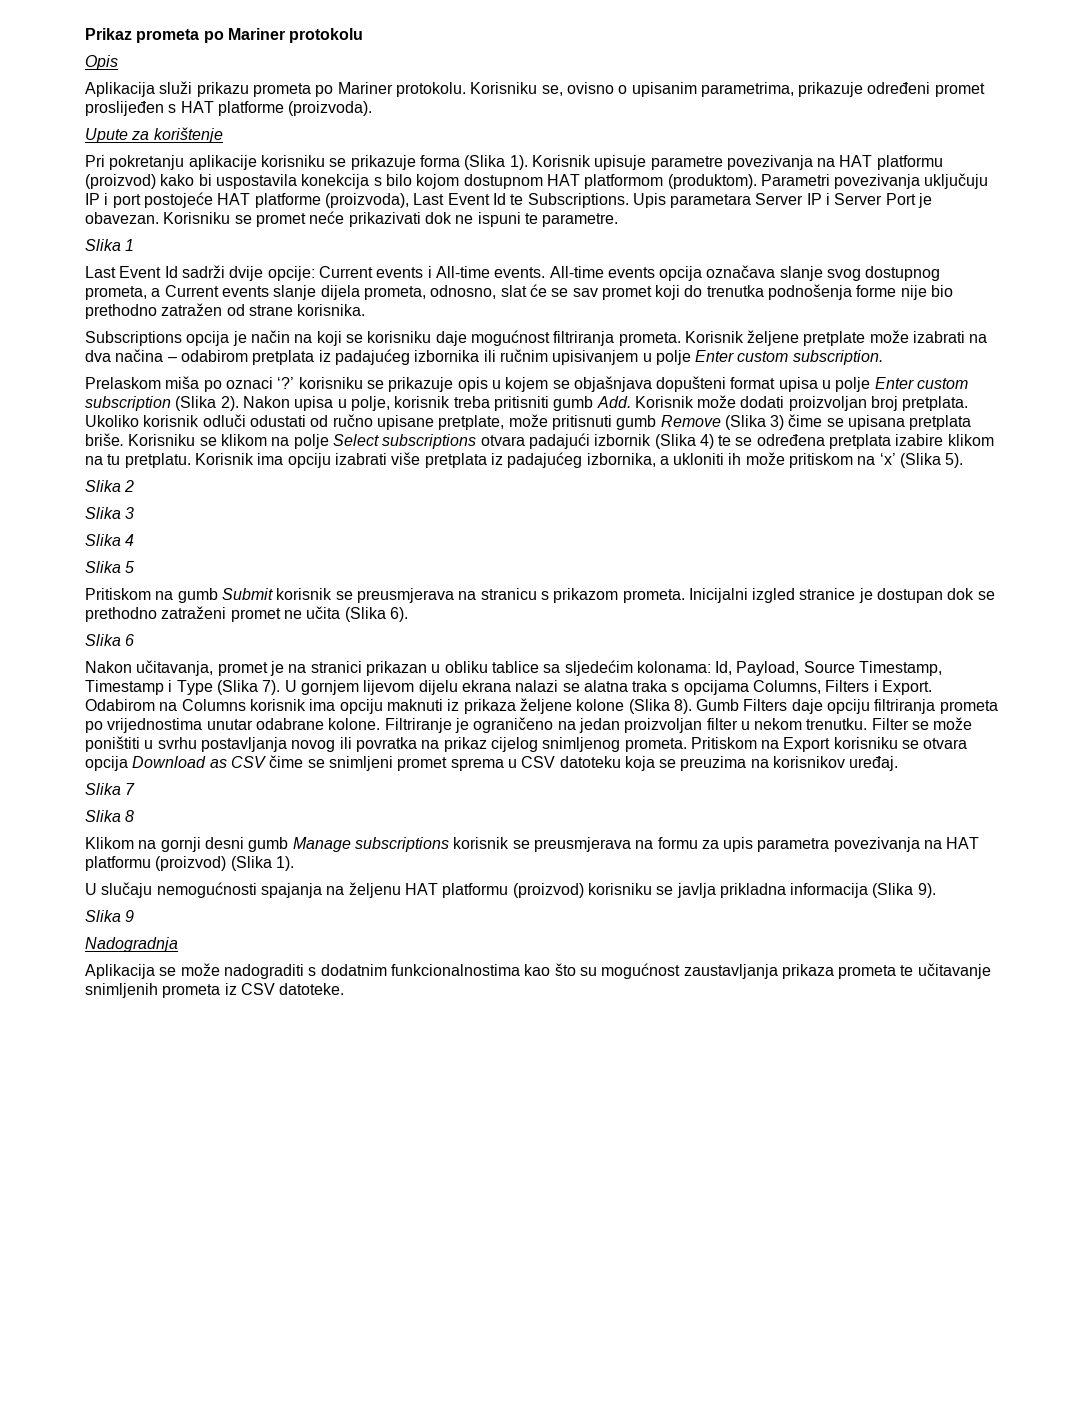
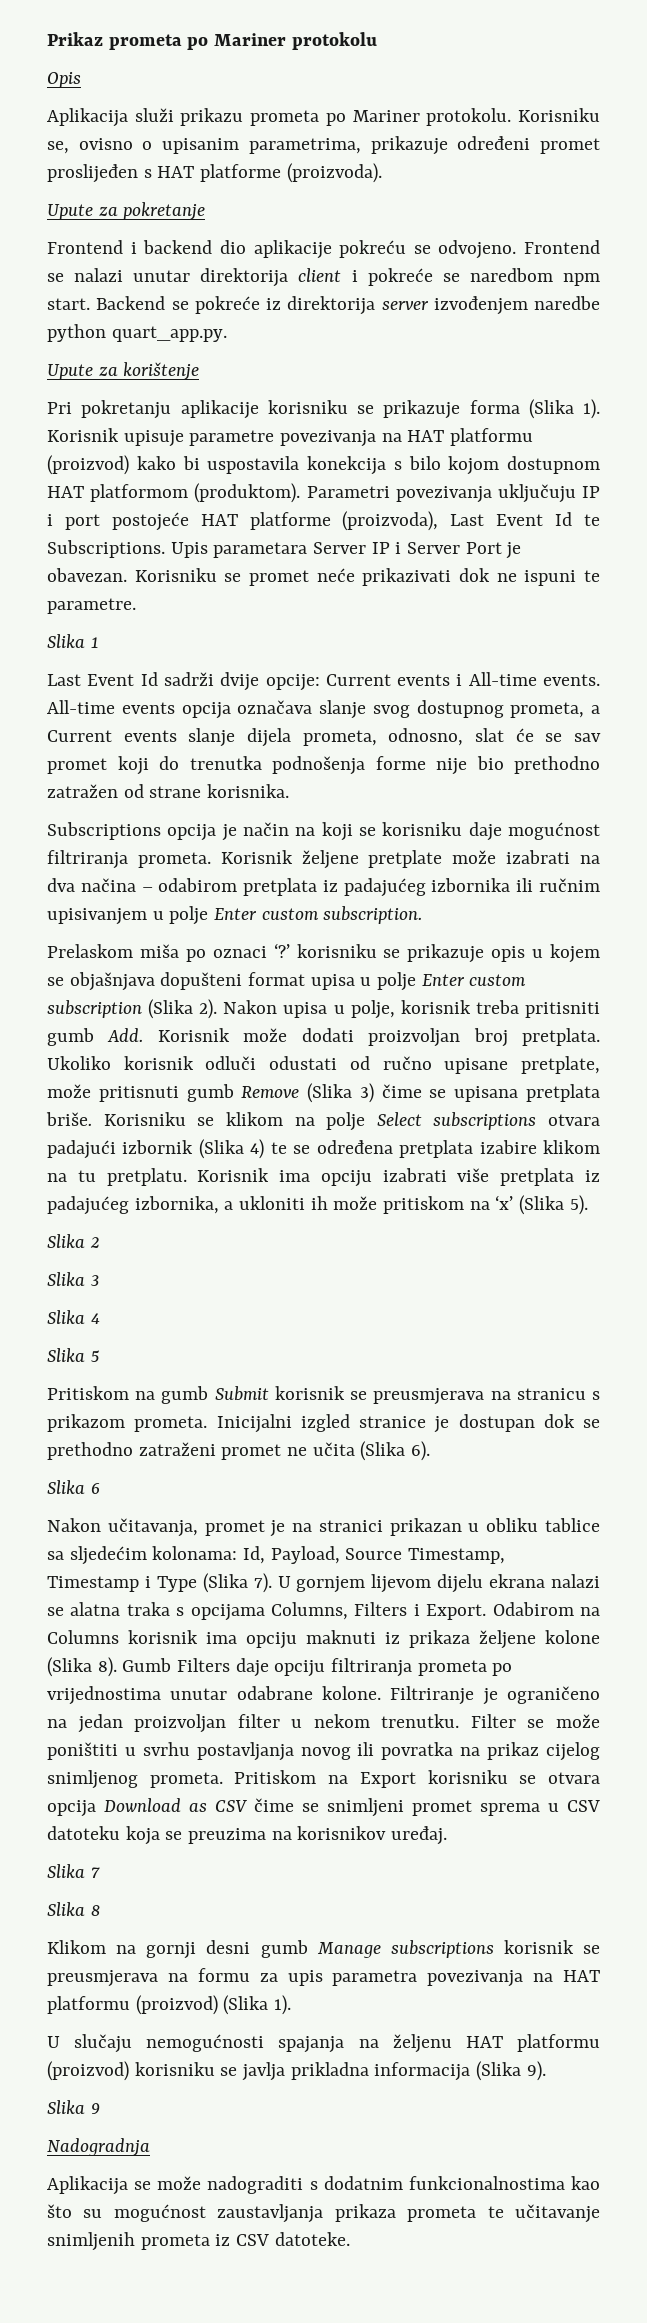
(373, 108) none -> [47,202,206,220] [47,240,600,259] [47,268,600,287] [47,296,600,315] [47,324,227,342] // Upute za pokretanje // Frontend i backend dio aplikacije pokreću se odvojeno. Frontend se nalazi unutar direktorija client i pokreće se naredbom npm start. Backend se pokreće iz direktorija server izvođenjem naredbe python quart_app.py.

